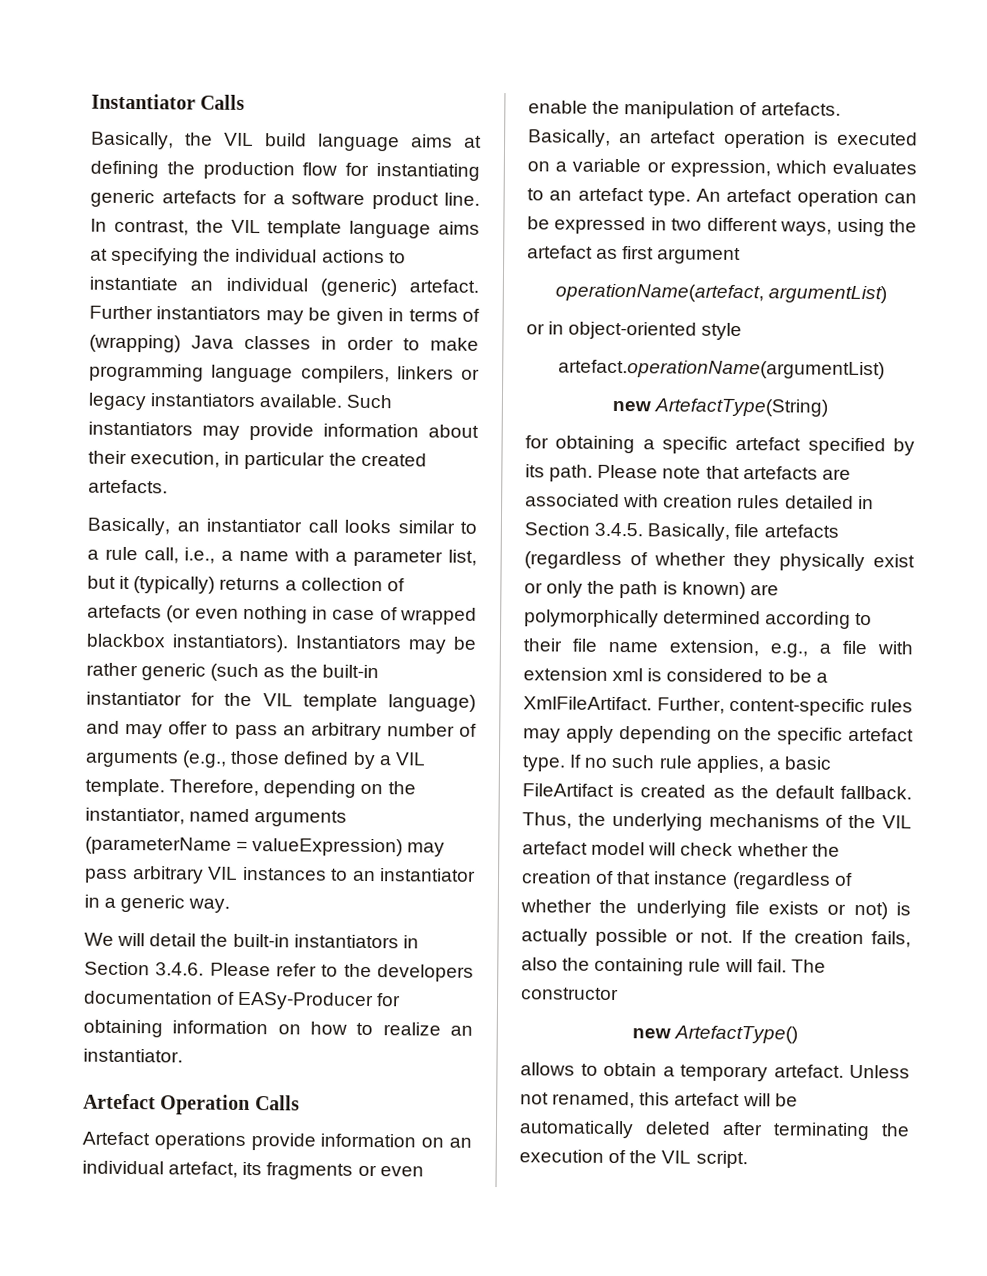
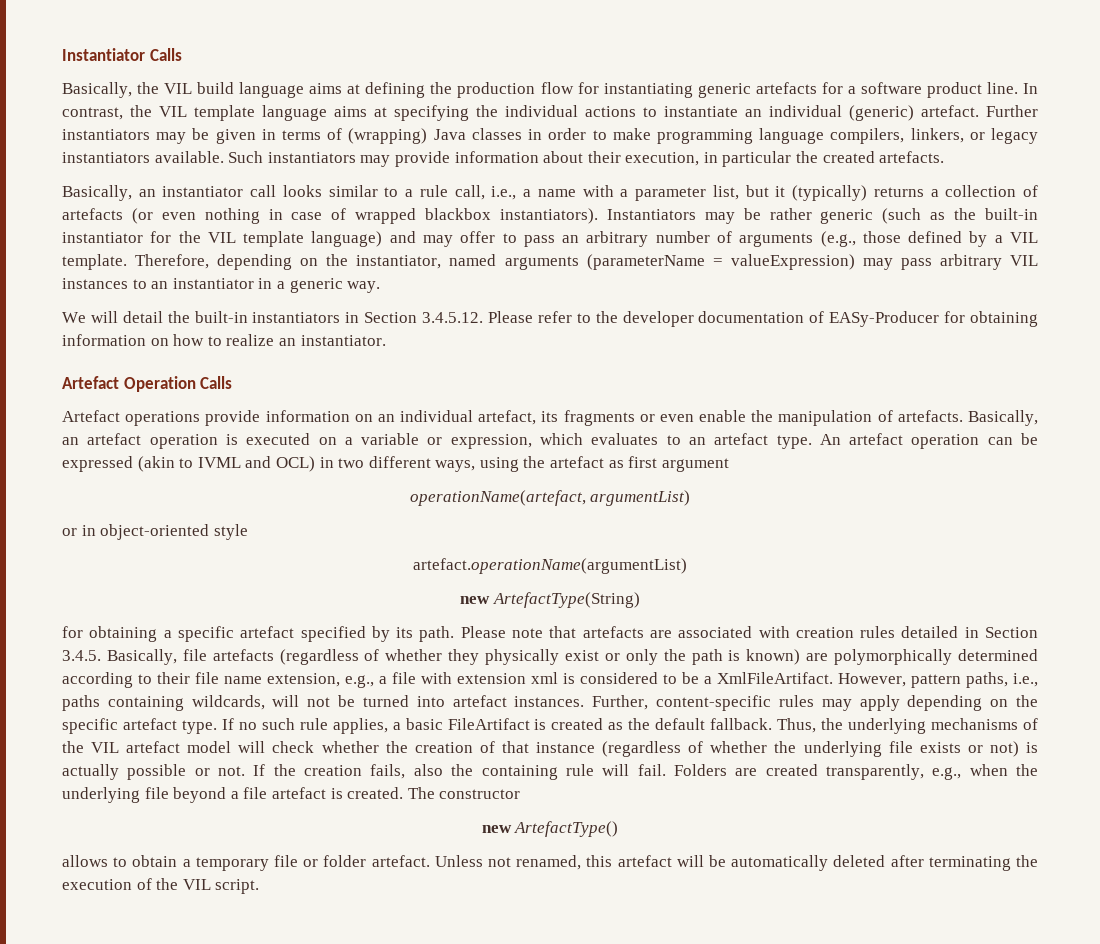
[396,366,454,380] linkers -> [910,128,964,143] linkers,
[155,962,205,976] 3.4.6. -> [422,312,484,323] 3.4.5.12.
[377,964,474,982] developers -> [622,311,694,327] developer
(647, 225) none -> [137,456,315,472] (akin to IVML and OCL)
(652, 703) none -> [838,672,1038,688] [62,695,585,711] However, pattern paths, i.e., paths containing wildcards, will not be turned into artefact instances.
(787, 966) none -> [673,764,1039,780] [62,787,404,803] Folders are created transparently, e.g., when the underlying file beyond a file artefact is created.
(768, 1073) none -> [274,855,367,867] file or folder

